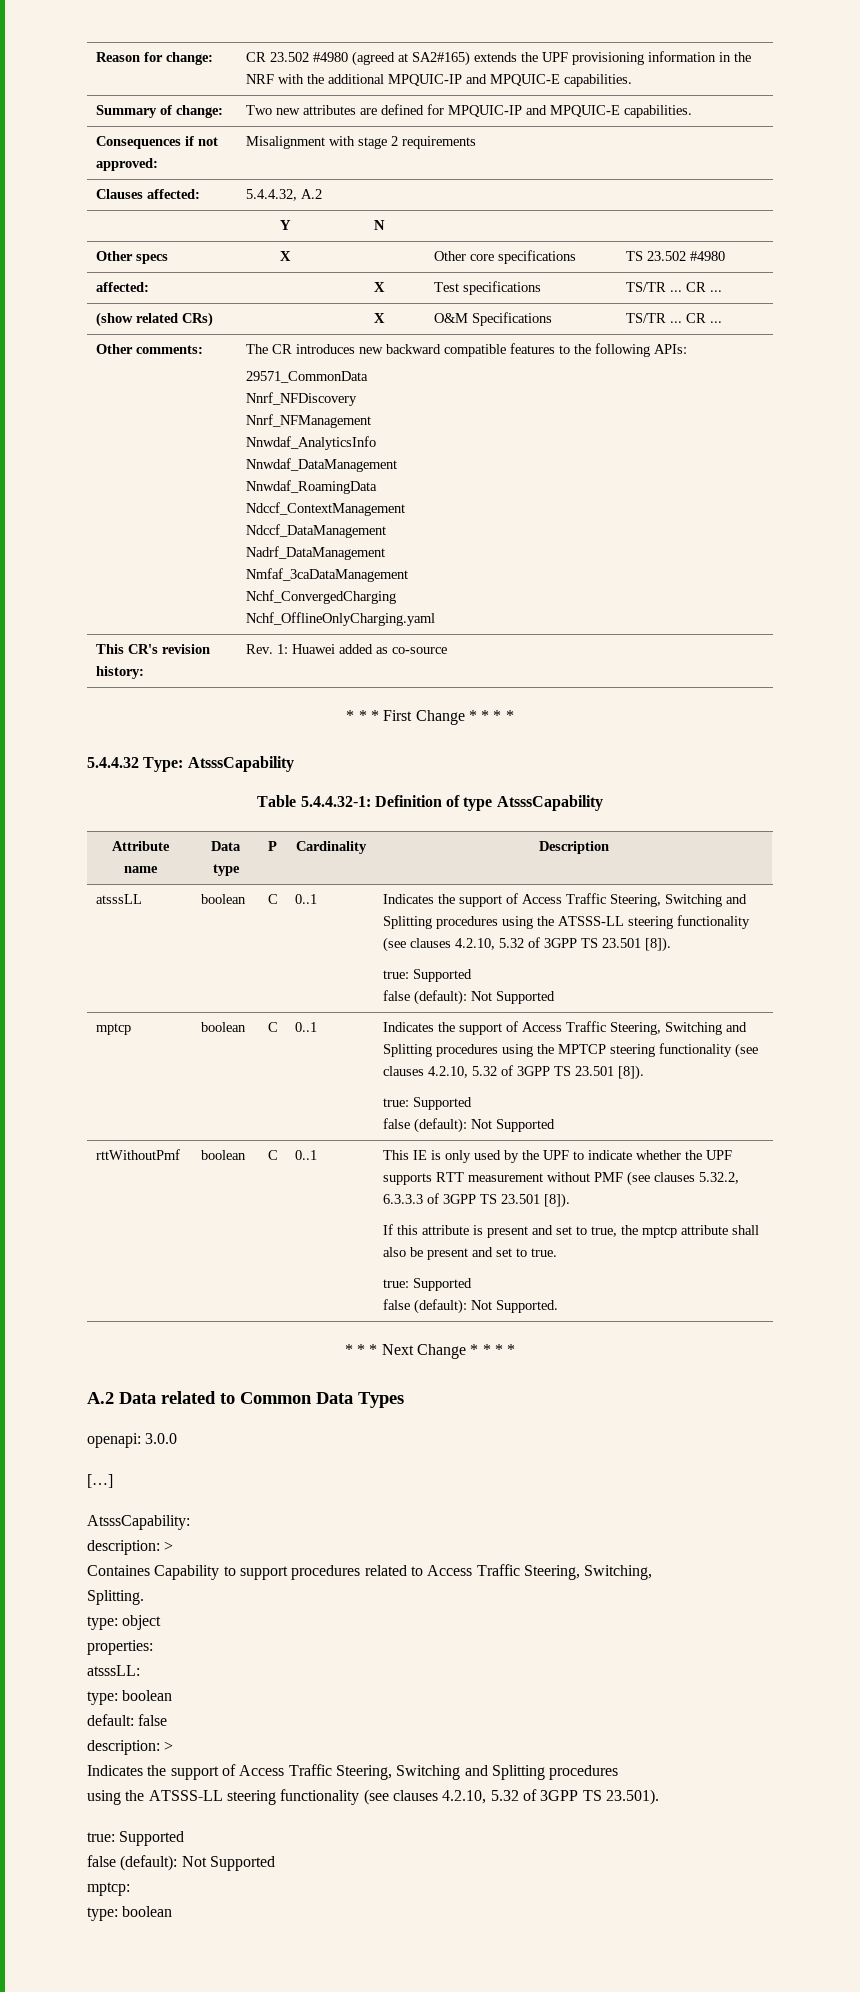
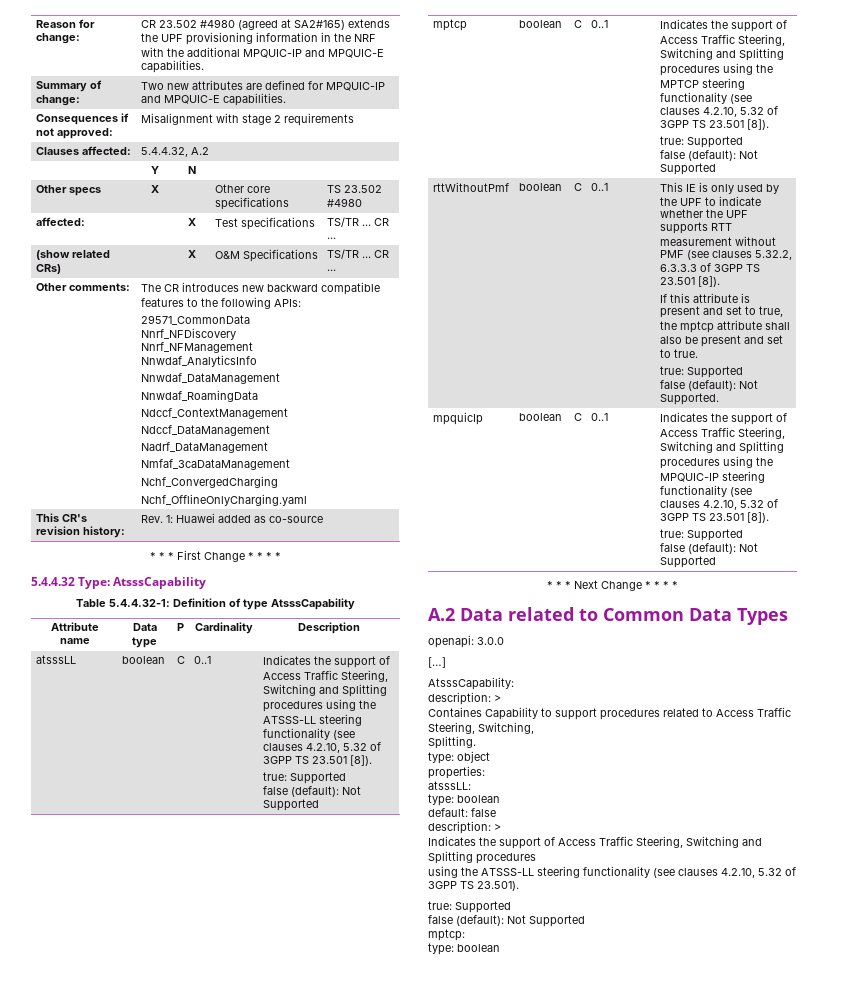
(558, 1306) none -> [432,412,483,425] [518,413,562,421] [573,413,582,421] [590,413,608,421] [659,412,787,425] [659,427,785,439] [659,441,784,454] [659,456,773,469] [659,471,765,483] [659,485,752,497] [659,499,778,510] [659,512,769,523] [659,529,743,541] [659,543,758,554] [659,556,716,568] // mpquicIp | boolean | C | 0..1 | Indicates the support of Access Traffic Steering, Switching and Splitting procedures using the MPQUIC-IP steering functionality (see clauses 4.2.10, 5.32 of 3GPP TS 23.501 [8]). // true: Supported // false (default): Not Supported

